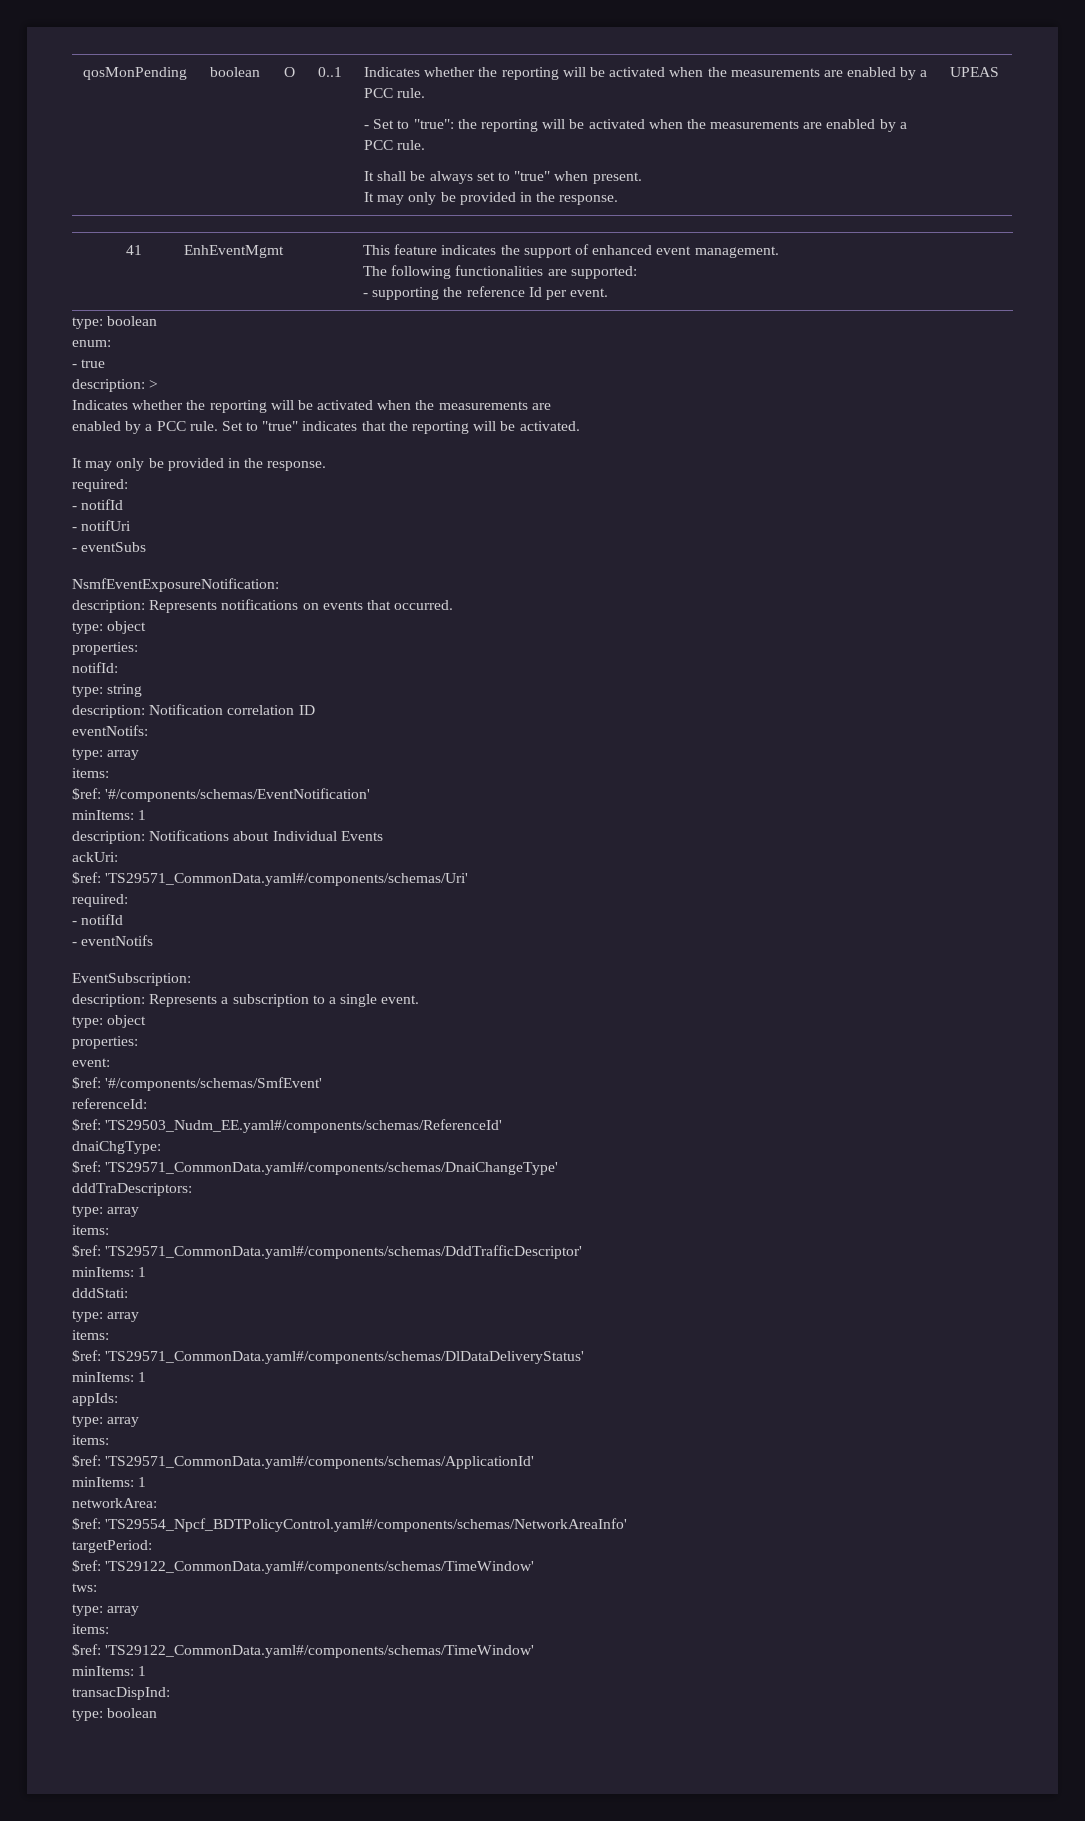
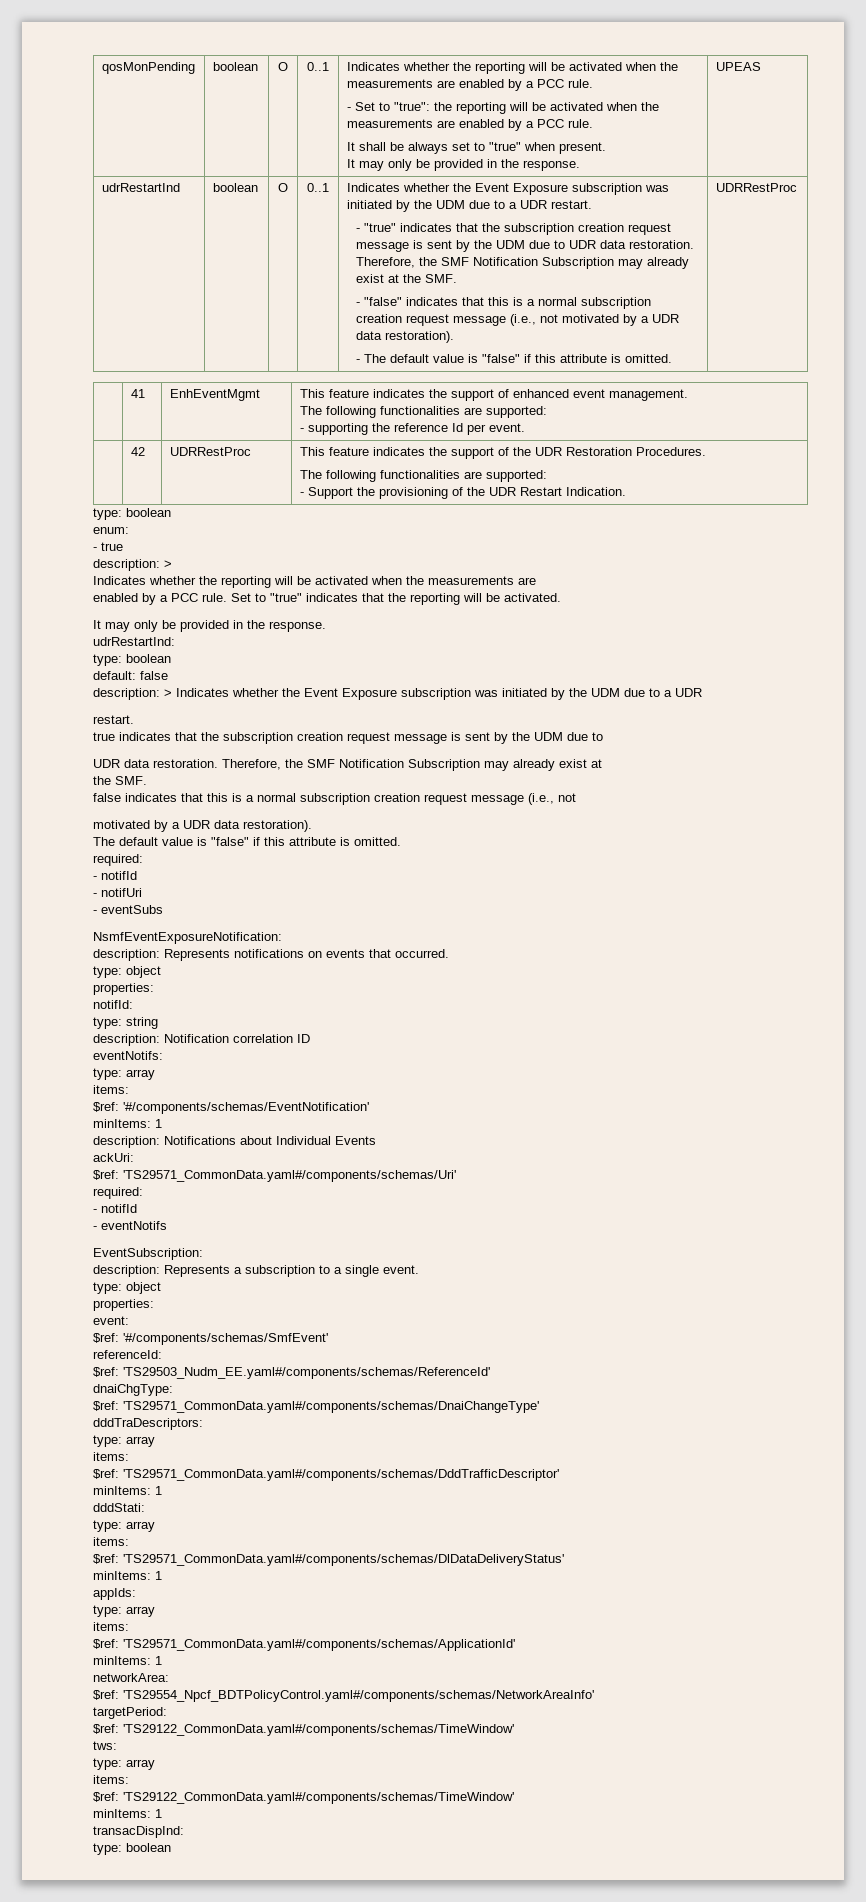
(1000, 72) none -> [101,183,180,192] [212,183,258,192] [278,183,288,192] [307,183,329,192] [346,183,669,195] [346,200,592,212] [355,223,671,235] [355,240,694,252] [355,257,689,269] [355,274,457,283] [355,297,651,309] [355,314,679,326] [355,331,454,343] [355,354,672,363] [715,183,797,192] // udrRestartInd | boolean | O | 0..1 | Indicates whether the Event Exposure subscription was initiated by the UDM due to a UDR restart. // - "true" indicates that the subscription creation request message is sent by the UDM due to UDR data restoration. Therefore, the SMF Notification Subscription may already exist at the SMF. // - "false" indicates that this is a normal subscription creation request message (i.e., not motivated by a UDR data restoration). // - The default value is "false" if this attribute is omitted. | UDRRestProc
(609, 292) none -> [130,447,145,456] [169,447,251,456] [299,447,706,459] [299,470,547,482] [299,487,626,499] // | 42 | UDRRestProc | This feature indicates the support of the UDR Restoration Procedures. // The following functionalities are supported: // - Support the provisioning of the UDR Restart Indication.
(327, 466) none -> [93,637,175,646] [93,654,171,666] [93,671,168,680] [93,688,702,700] [93,715,134,724] [93,732,603,744] [93,759,602,771] [93,776,147,785] [93,793,576,805] [93,820,312,832] [93,837,401,846] // udrRestartInd: // type: boolean // default: false // description: > Indicates whether the Event Exposure subscription was initiated by the UDM due to a UDR // restart. // true indicates that the subscription creation request message is sent by the UDM due to // UDR data restoration. Therefore, the SMF Notification Subscription may already exist at // the SMF. // false indicates that this is a normal subscription creation request message (i.e., not // motivated by a UDR data restoration). // The default value is "false" if this attribute is omitted.

